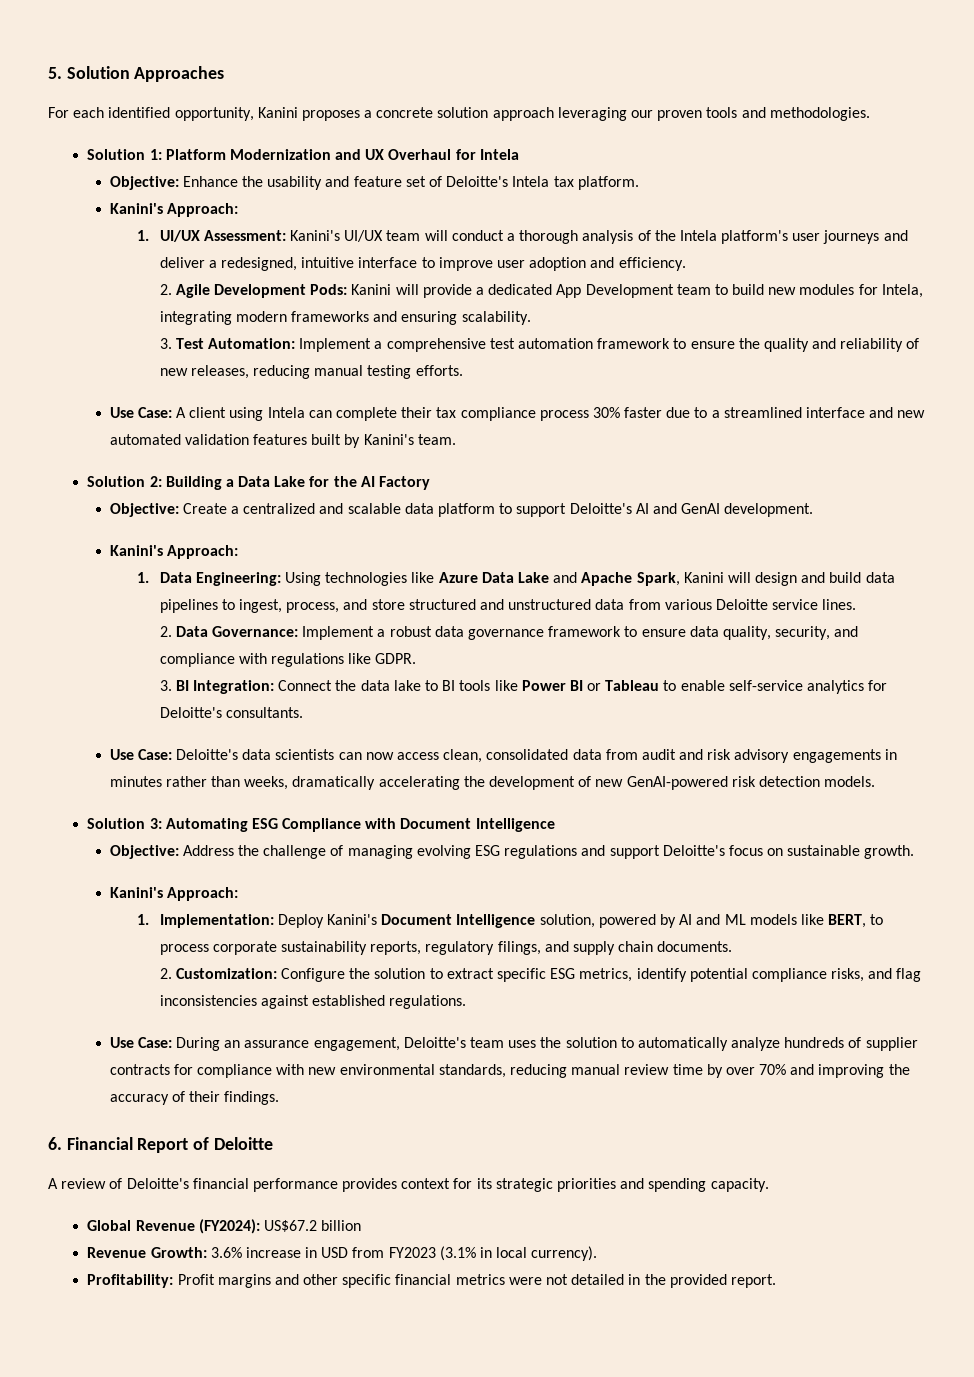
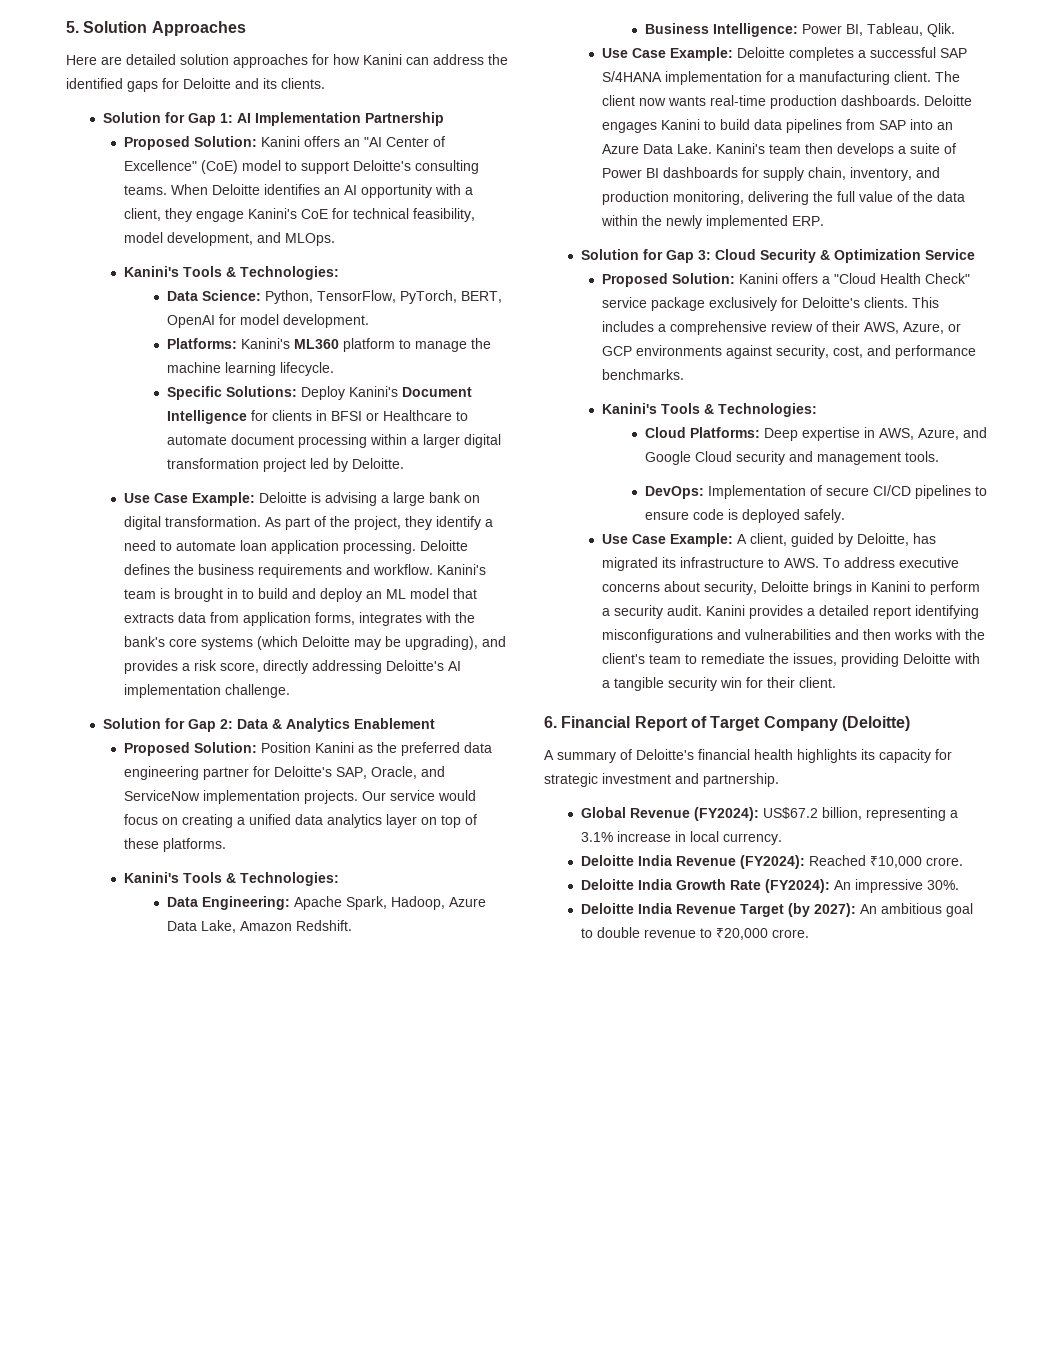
[48,107,870,121] [87,149,519,160] [109,176,639,190] [109,203,238,217] [137,230,908,244] [159,257,686,271] [159,284,923,298] [159,311,531,325] [159,338,920,352] [159,365,463,379] [109,407,926,421] [109,434,456,448] [87,476,431,490] [109,503,814,517] [109,545,238,559] [137,572,895,586] [159,599,857,613] [159,626,859,640] [159,653,417,667] [159,680,888,694] [159,707,303,718] [109,749,897,763] [109,776,876,790] [87,818,555,832] [109,845,915,859] [109,887,238,901] [137,914,884,928] [159,941,733,955] [159,968,922,982] [159,995,467,1009] [109,1037,918,1051] [109,1064,910,1078] [109,1091,280,1105] For each identified opportunity, Kanini proposes a concrete solution approach leveraging our proven tools and methodologies. // Solution 1: Platform Modernization and UX Overhaul for Intela // Objective: Enhance the usability and feature set of Deloitte's Intela tax platform. // Kanini's Approach: // 1. UI/UX Assessment: Kanini's UI/UX team will conduct a thorough analysis of the Intela platform's user journeys and deliver a redesigned, intuitive interface to improve user adoption and efficiency. // 2. Agile Development Pods: Kanini will provide a dedicated App Development team to build new modules for Intela, integrating modern frameworks and ensuring scalability. // 3. Test Automation: Implement a comprehensive test automation framework to ensure the quality and reliability of new releases, reducing manual testing efforts. // Use Case: A client using Intela can complete their tax compliance process 30% faster due to a streamlined interface and new automated validation features built by Kanini's team. // Solution 2: Building a Data Lake for the AI Factory // Objective: Create a centralized and scalable data platform to support Deloitte's AI and GenAI development. // Kanini's Approach: // 1. Data Engineering: Using technologies like Azure Data Lake and Apache Spark, Kanini will design and build data pipelines to ingest, process, and store structured and unstructured data from various Deloitte service lines. // 2. Data Governance: Implement a robust data governance framework to ensure data quality, security, and compliance with regulations like GDPR. // 3. BI Integration: Connect the data lake to BI tools like Power BI or Tableau to enable self-service analytics for Deloitte's consultants. // Use Case: Deloitte's data scientists can now access clean, consolidated data from audit and risk advisory engagements in minutes rather than weeks, dramatically accelerating the development of new GenAI-powered risk detection models. // Solution 3: Automating ESG Compliance with Document Intelligence // Objective: Address the challenge of managing evolving ESG regulations and support Deloitte's focus on sustainable growth. // Kanini's Approach: // 1. Implementation: Deploy Kanini's Document Intelligence solution, powered by AI and ML models like BERT, to process corporate sustainability reports, regulatory filings, and supply chain documents. // 2. Customization: Configure the solution to extract specific ESG metrics, identify potential compliance risks, and flag inconsistencies against established regulations. // Use Case: During an assurance engagement, Deloitte's team uses the solution to automatically analyze hundreds of supplier contracts for compliance with new environmental standards, reducing manual review time by over 70% and improving the accuracy of their findings. -> [66,54,508,68] [66,78,325,92] [102,112,444,126] [124,136,446,150] [124,160,480,174] [124,184,474,198] [124,208,476,222] [124,232,336,246] [124,266,340,280] [166,290,502,304] [166,314,369,328] [166,338,491,352] [166,362,334,376] [166,386,472,400] [166,410,468,424] [166,434,501,448] [166,458,404,472] [124,492,481,506] [124,516,494,530] [124,540,469,554] [124,564,487,578] [124,588,478,602] [124,612,476,626] [124,636,507,650] [124,660,462,674] [124,684,291,698] [102,718,435,732] [124,742,493,756] [124,766,446,780] [124,790,477,804] [124,814,478,828] [124,838,227,852] [124,872,340,886] [166,896,486,910] [166,920,352,933] [644,23,955,37] [602,47,968,61] [602,71,961,85] [602,95,973,109] [602,119,954,133] [602,143,957,157] [602,167,941,181] [602,191,966,205] [601,215,825,229] [580,249,975,263] [602,273,971,287] [602,297,940,311] [602,321,962,335] [602,345,977,359] [602,369,685,380] [602,403,818,417] [644,427,987,441] [644,451,939,465] [644,485,987,499] [644,509,845,523] [602,533,937,547] [602,557,960,571] [602,581,981,595] [602,605,980,619] [602,629,986,643] [602,653,981,667] [602,677,837,691] Here are detailed solution approaches for how Kanini can address the identified gaps for Deloitte and its clients. // Solution for Gap 1: AI Implementation Partnership // Proposed Solution: Kanini offers an "AI Center of Excellence" (CoE) model to support Deloitte's consulting teams. When Deloitte identifies an AI opportunity with a client, they engage Kanini's CoE for technical feasibility, model development, and MLOps. // Kanini's Tools & Technologies: // Data Science: Python, TensorFlow, PyTorch, BERT, OpenAI for model development. // Platforms: Kanini's ML360 platform to manage the machine learning lifecycle. // Specific Solutions: Deploy Kanini's Document Intelligence for clients in BFSI or Healthcare to automate document processing within a larger digital transformation project led by Deloitte. // Use Case Example: Deloitte is advising a large bank on digital transformation. As part of the project, they identify a need to automate loan application processing. Deloitte defines the business requirements and workflow. Kanini's team is brought in to build and deploy an ML model that extracts data from application forms, integrates with the bank's core systems (which Deloitte may be upgrading), and provides a risk score, directly addressing Deloitte's AI implementation challenge. // Solution for Gap 2: Data & Analytics Enablement // Proposed Solution: Position Kanini as the preferred data engineering partner for Deloitte's SAP, Oracle, and ServiceNow implementation projects. Our service would focus on creating a unified data analytics layer on top of these platforms. // Kanini's Tools & Technologies: // Data Engineering: Apache Spark, Hadoop, Azure Data Lake, Amazon Redshift. // Business Intelligence: Power BI, Tableau, Qlik. // Use Case Example: Deloitte completes a successful SAP S/4HANA implementation for a manufacturing client. The client now wants real-time production dashboards. Deloitte engages Kanini to build data pipelines from SAP into an Azure Data Lake. Kanini's team then develops a suite of Power BI dashboards for supply chain, inventory, and production monitoring, delivering the full value of the data within the newly implemented ERP. // Solution for Gap 3: Cloud Security & Optimization Service // Proposed Solution: Kanini offers a "Cloud Health Check" service package exclusively for Deloitte's clients. This includes a comprehensive review of their AWS, Azure, or GCP environments against security, cost, and performance benchmarks. // Kanini's Tools & Technologies: // Cloud Platforms: Deep expertise in AWS, Azure, and Google Cloud security and management tools. // DevOps: Implementation of secure CI/CD pipelines to ensure code is deployed safely. // Use Case Example: A client, guided by Deloitte, has migrated its infrastructure to AWS. To address executive concerns about security, Deloitte brings in Kanini to perform a security audit. Kanini provides a detailed report identifying misconfigurations and vulnerabilities and then works with the client's team to remediate the issues, providing Deloitte with a tangible security win for their client.
[213,1137,273,1150] [48,1178,107,1189] Deloitte // A review -> [710,716,910,731] [544,750,616,763] Target Company (Deloitte) // A summary
[252,1178,769,1192] [87,1219,362,1234] [87,1246,598,1261] [87,1274,776,1288] performance provides context for its strategic priorities and spending capacity. // Global Revenue (FY2024): US$67.2 billion // Revenue Growth: 3.6% increase in USD from FY2023 (3.1% in local currency). // Profitability: Profit margins and other specific financial metrics were not detailed in the provided report. -> [754,749,952,763] [544,773,779,787] [580,807,958,821] [580,831,782,845] [580,855,963,869] [580,879,959,893] [580,903,973,917] [580,927,809,940] health highlights its capacity for strategic investment and partnership. // Global Revenue (FY2024): US$67.2 billion, representing a 3.1% increase in local currency. // Deloitte India Revenue (FY2024): Reached ₹10,000 crore. // Deloitte India Growth Rate (FY2024): An impressive 30%. // Deloitte India Revenue Target (by 2027): An ambitious goal to double revenue to ₹20,000 crore.

